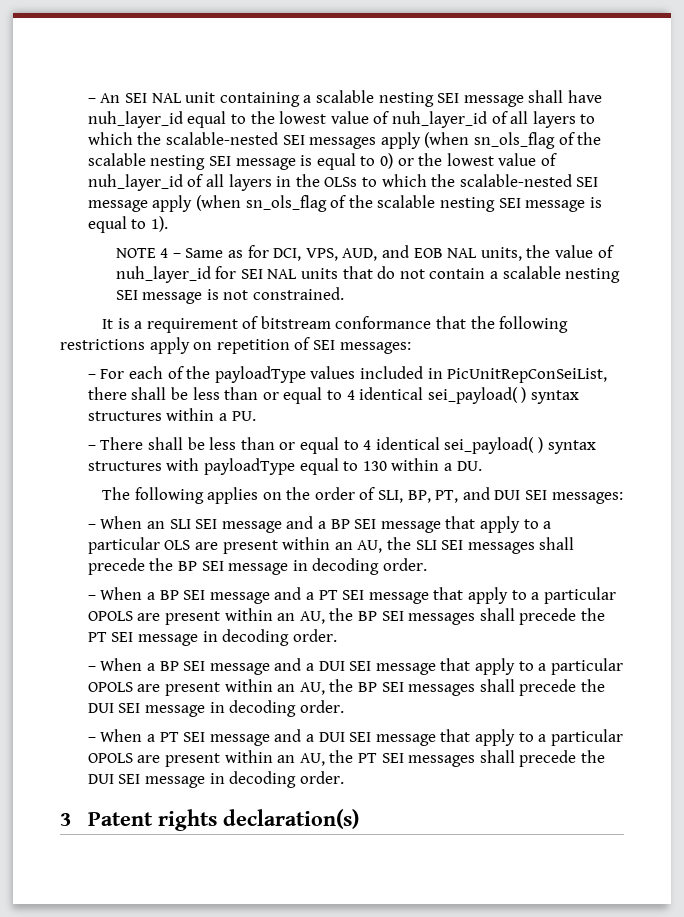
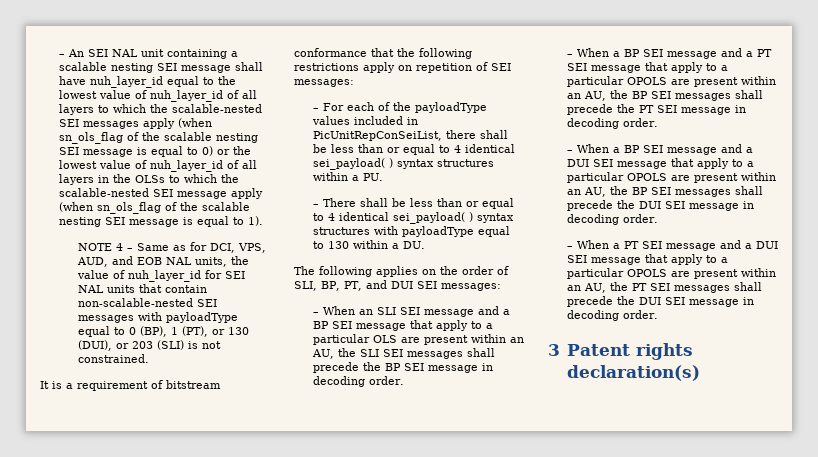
[377,266,621,283] [115,290,203,304] do not contain a scalable nesting SEI message -> [164,285,207,293] [77,298,217,307] [77,312,238,323] [77,326,249,337] [77,340,184,351] contain non-scalable-nested SEI messages with payloadType equal to 0 (BP), 1 (PT), or 130 (DUI), or 203 (SLI)

